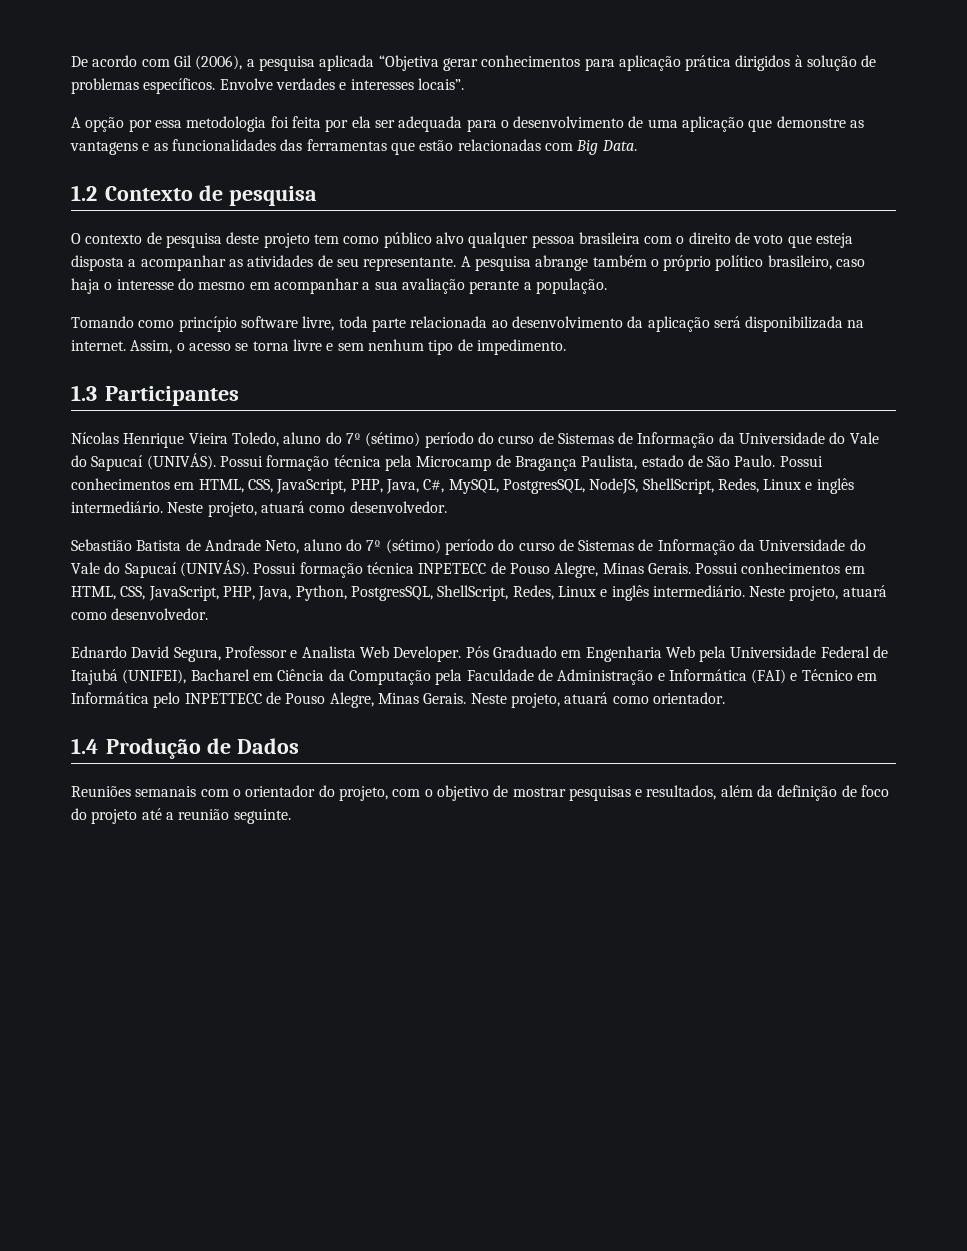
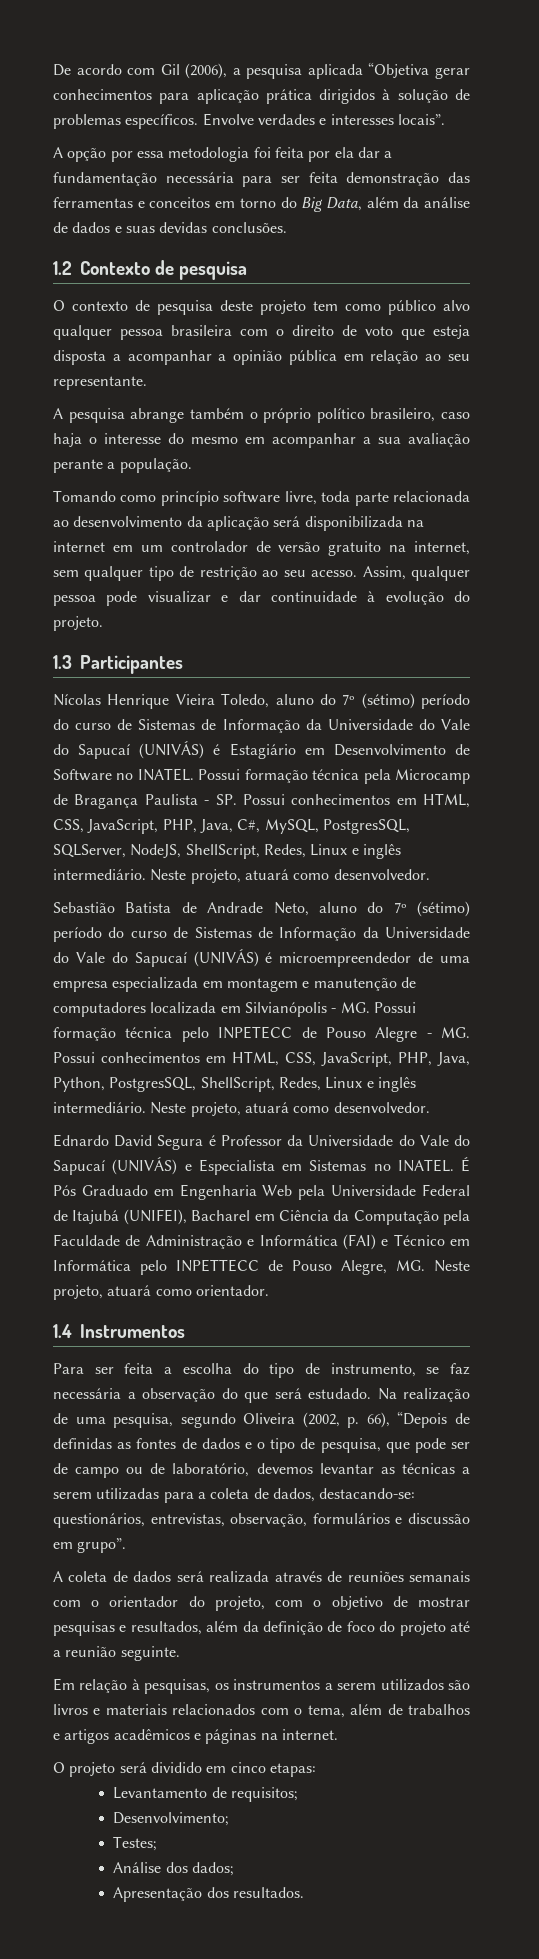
[374,116,865,132] [70,139,637,155] ser adequada para o desenvolvimento de uma aplicação que demonstre as vantagens e as funcionalidades das ferramentas que estão relacionadas com Big Data. -> [357,147,393,158] [53,172,471,187] [53,197,470,212] [53,222,287,233] dar a fundamentação necessária para ser feita demonstração das ferramentas e conceitos em torno do Big Data, além da análise de dados e suas devidas conclusões.
[228,255,333,267] as atividades de -> [218,350,442,365] a opinião pública em relação ao
(457, 264) none -> (147, 383) //
[71,339,566,355] internet. Assim, o acesso se torna livre e sem nenhum tipo de impedimento. -> [53,541,470,556] [53,566,471,581] [53,591,470,606] [53,616,103,631] internet em um controlador de versão gratuito na internet, sem qualquer tipo de restrição ao seu acesso. Assim, qualquer pessoa pode visualizar e dar continuidade à evolução do projeto.
[146,453,216,470] (UNIVÁS). -> [139,741,470,759] [53,768,194,781] (UNIVÁS) é Estagiário em Desenvolvimento de Software no INATEL.
[581,455,776,470] Paulista, estado de São Paulo. -> [144,794,237,805] Paulista - SP.
(585, 486) none -> [53,844,126,858] SQLServer,
[179,560,414,578] (UNIVÁS). Possui formação técnica -> [193,949,470,967] [53,977,416,992] [53,1002,416,1017] [53,1027,209,1042] (UNIVÁS) é microempreendedor de uma empresa especializada em montagem e manutenção de computadores localizada em Silvianópolis - MG. Possui formação técnica pelo
[554,562,691,578] Alegre, Minas Gerais. -> [375,1027,470,1042] Alegre - MG.
[173,646,462,662] Segura, Professor e Analista Web Developer. -> [157,1135,471,1150] [53,1157,470,1175] Segura é Professor da Universidade do Vale do Sapucaí (UNIVÁS) e Especialista em Sistemas no INATEL. É
[377,693,467,704] Minas Gerais. -> [396,1260,425,1271] MG.
[106,738,299,759] [71,786,131,797] Produção de Dados // Reuniões -> [80,1324,185,1338] [53,1363,470,1378] [53,1388,470,1403] [53,1411,470,1428] [53,1438,470,1453] [53,1463,470,1478] [53,1488,416,1503] [53,1513,471,1528] [53,1538,127,1553] [53,1571,404,1583] Instrumentos // Para ser feita a escolha do tipo de instrumento, se faz necessária a observação do que será estudado. Na realização de uma pesquisa, segundo Oliveira (2002, p. 66), “Depois de definidas as fontes de dados e o tipo de pesquisa, que pode ser de campo ou de laboratório, devemos levantar as técnicas a serem utilizadas para a coleta de dados, destacando-se: questionários, entrevistas, observação, formulários e discussão em grupo”. // A coleta de dados será realizada através de reuniões
(291, 816) none -> [53,1678,471,1694] [53,1704,471,1718] [53,1729,338,1744] [53,1762,316,1777] [113,1787,298,1802] [113,1812,230,1826] [113,1836,158,1851] [113,1862,234,1876] [113,1887,304,1902] // Em relação à pesquisas, os instrumentos a serem utilizados são livros e materiais relacionados com o tema, além de trabalhos e artigos acadêmicos e páginas na internet. // O projeto será dividido em cinco etapas: // Levantamento de requisitos; // Desenvolvimento; // Testes; // Análise dos dados; // Apresentação dos resultados.

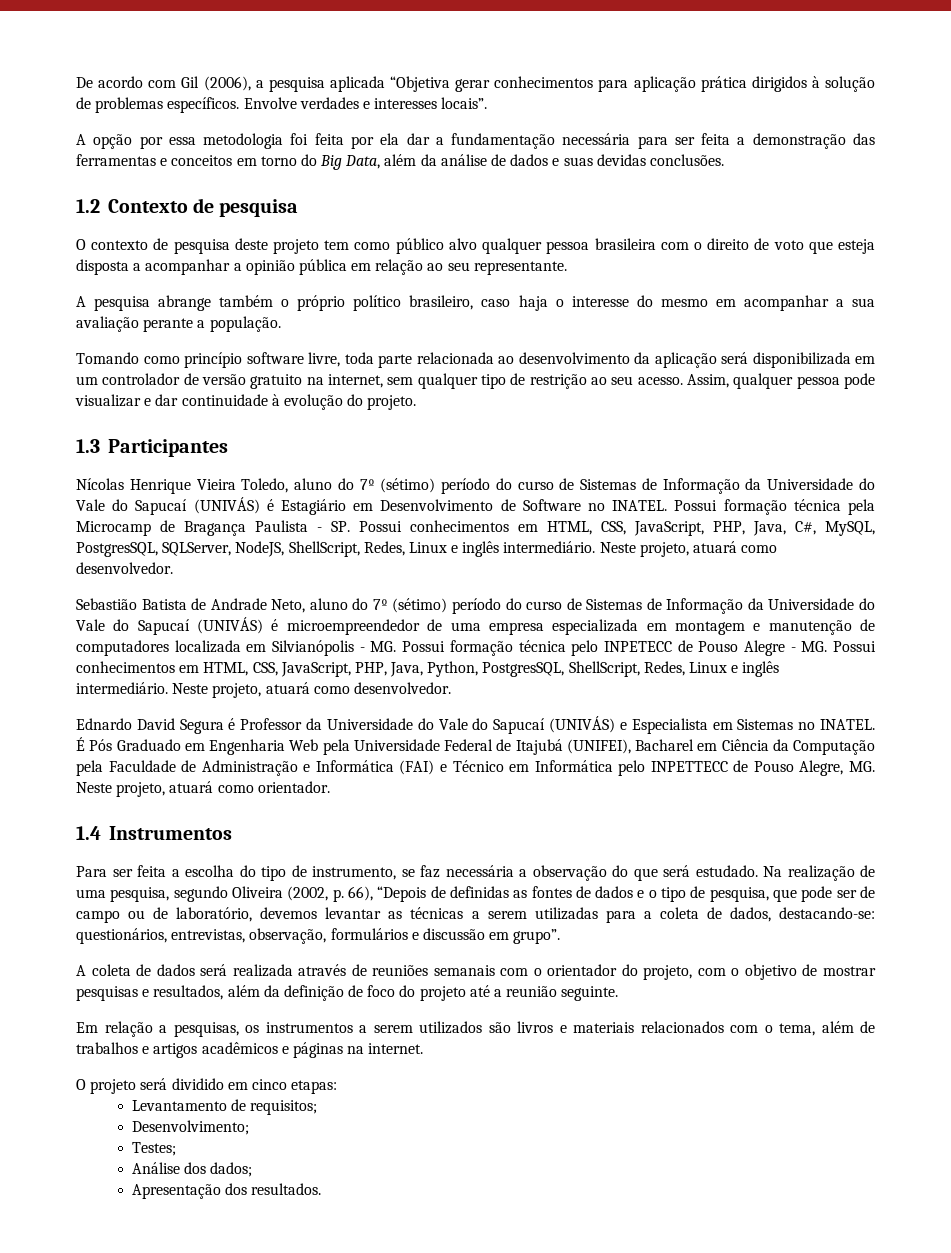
(338, 177) none -> [737,137,746,145] a
[406,520,424,527] [53,541,105,552] na internet -> (851, 360) none
[131,1679,140,1690] à -> [159,1025,167,1033] a

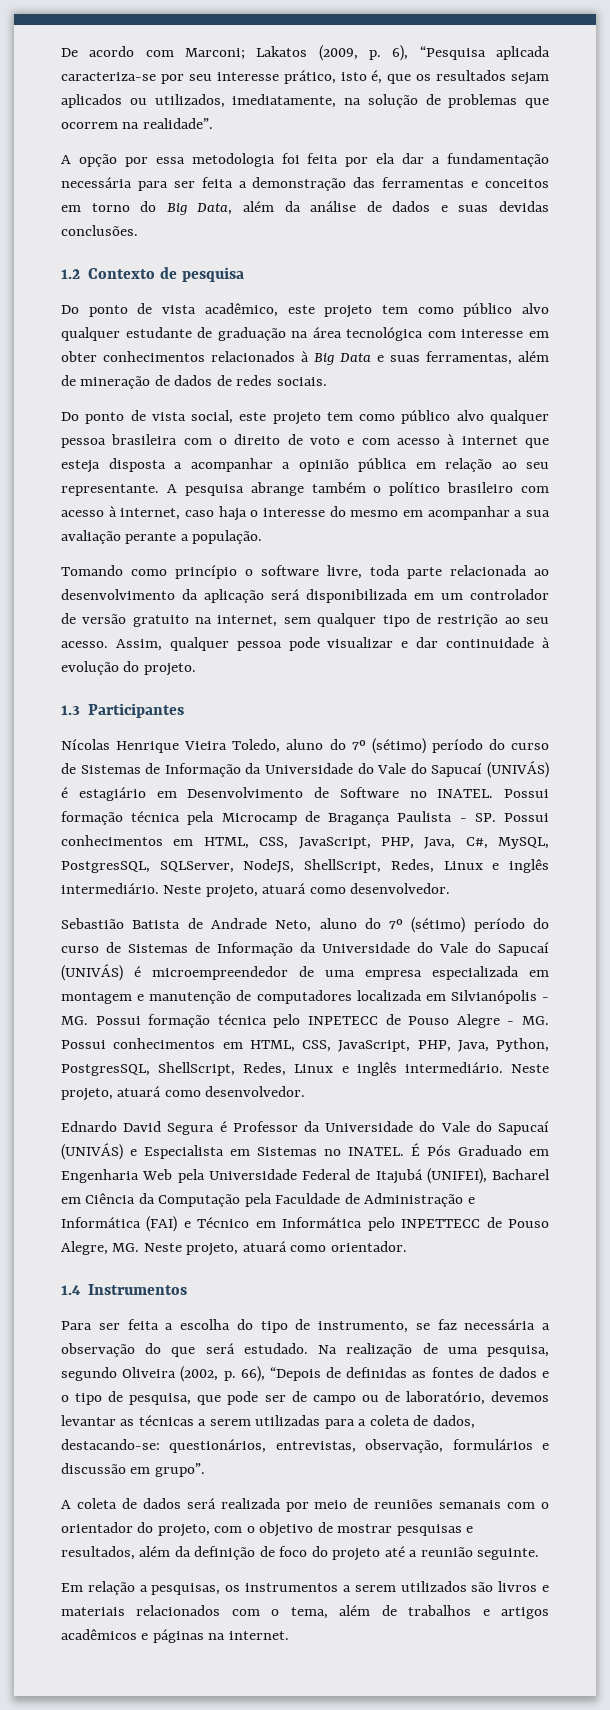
[181,76,875,92] [76,97,488,113] Gil (2006), a pesquisa aplicada “Objetiva gerar conhecimentos para aplicação prática dirigidos à solução de problemas específicos. Envolve verdades e interesses locais”. -> [185,45,550,61] [61,70,549,85] [61,94,549,108] [61,118,213,129] Marconi; Lakatos (2009, p. 6), “Pesquisa aplicada caracteriza-se por seu interesse prático, isto é, que os resultados sejam aplicados ou utilizados, imediatamente, na solução de problemas que ocorrem na realidade”.
[76,238,268,254] O contexto de pesquisa deste -> [61,303,549,318] [61,327,549,341] [61,351,549,365] [61,375,327,389] [61,410,267,424] Do ponto de vista acadêmico, este projeto tem como público alvo qualquer estudante de graduação na área tecnológica com interesse em obter conhecimentos relacionados à Big Data e suas ferramentas, além de mineração de dados de redes sociais. // Do ponto de vista social, este
(804, 245) none -> [347,434,518,445] e com acesso à internet
(567, 268) // -> (159, 490) none
[297,295,474,311] próprio político brasileiro, -> [389,482,549,496] [61,506,181,520] político brasileiro com acesso à internet,
(242, 360) none -> [245,569,253,576] o
[281,499,346,515] Estagiário -> [78,787,146,801] estagiário
[298,964,347,976] através -> [285,1500,348,1512] por meio
[76,1078,338,1094] [131,1099,318,1115] [131,1120,249,1135] [131,1142,176,1156] [131,1162,253,1177] [131,1183,322,1199] // O projeto será dividido em cinco etapas: // Levantamento de requisitos; // Desenvolvimento; // Testes; // Análise dos dados; // Apresentação dos resultados. -> (289, 1635) none

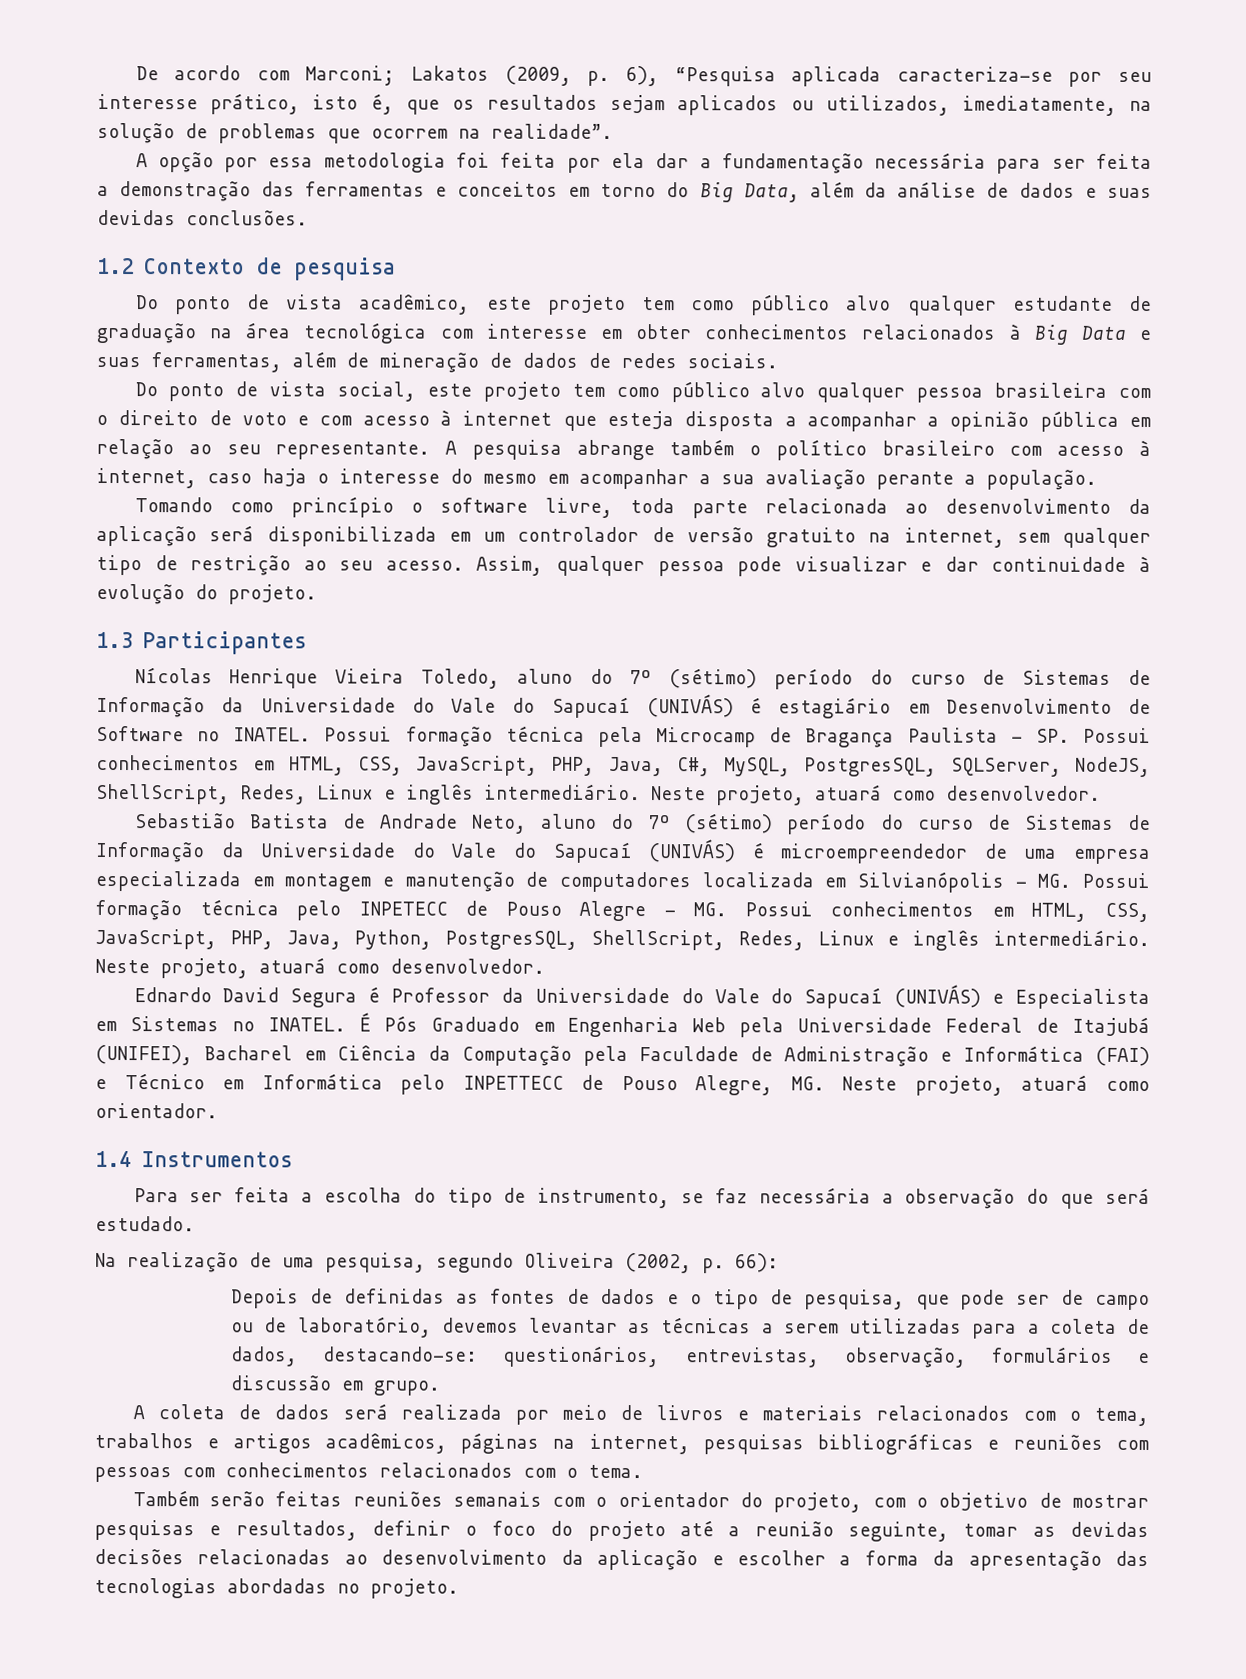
(308, 1348) none -> (195, 1223) //
[240,1366,321,1382] 66), “Depois -> [735,1253,779,1273] [231,1288,300,1309] 66): // Depois
[154,1463,205,1477] grupo”. -> [373,1380,441,1396] grupo.
(369, 1503) none -> [655,1405,1150,1427] [94,1432,1149,1455] [94,1462,643,1483] [132,1490,343,1507] livros e materiais relacionados com o tema, trabalhos e artigos acadêmicos, páginas na internet, pesquisas bibliográficas e reuniões com pessoas com conhecimentos relacionados com o tema. // Também serão feitas
[139,1546,275,1560] além da definição de -> [372,1520,478,1536] definir o
[477,1548,540,1560] [61,1581,549,1595] [61,1605,550,1619] [61,1629,289,1643] seguinte. // Em relação a pesquisas, os instrumentos a serem utilizados são livros e materiais relacionados com o tema, além de trabalhos e artigos acadêmicos e páginas na internet. -> [847,1521,1149,1542] [94,1548,1149,1571] [94,1577,459,1599] seguinte, tomar as devidas decisões relacionadas ao desenvolvimento da aplicação e escolher a forma da apresentação das tecnologias abordadas no projeto.

